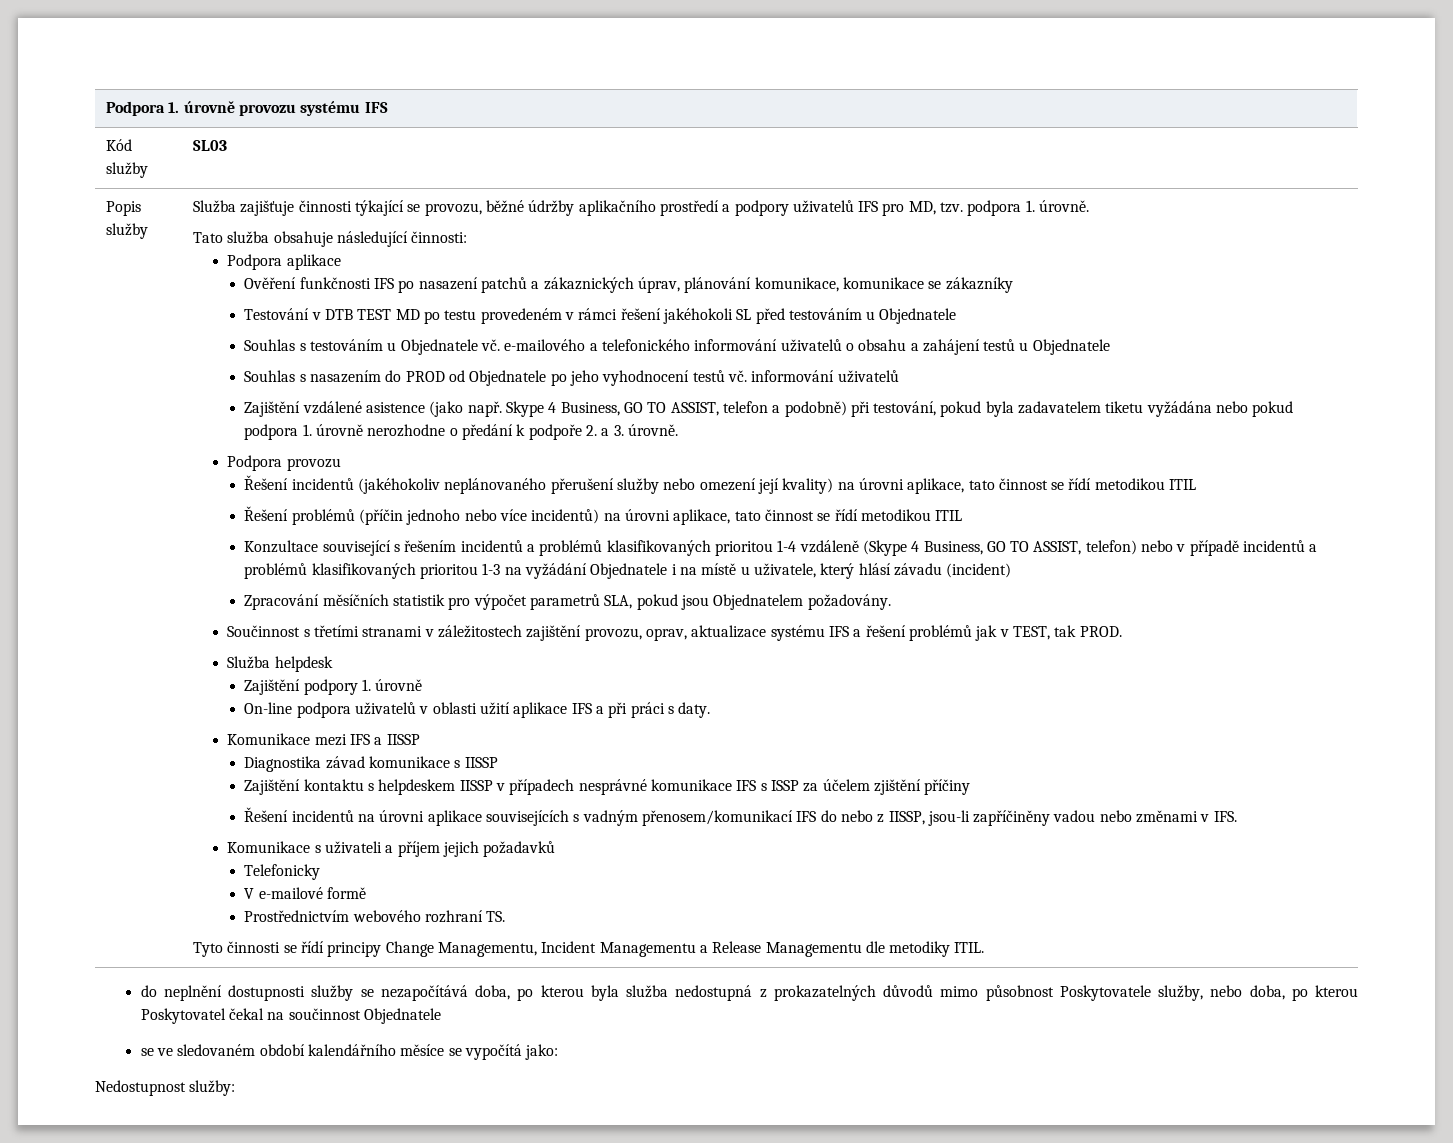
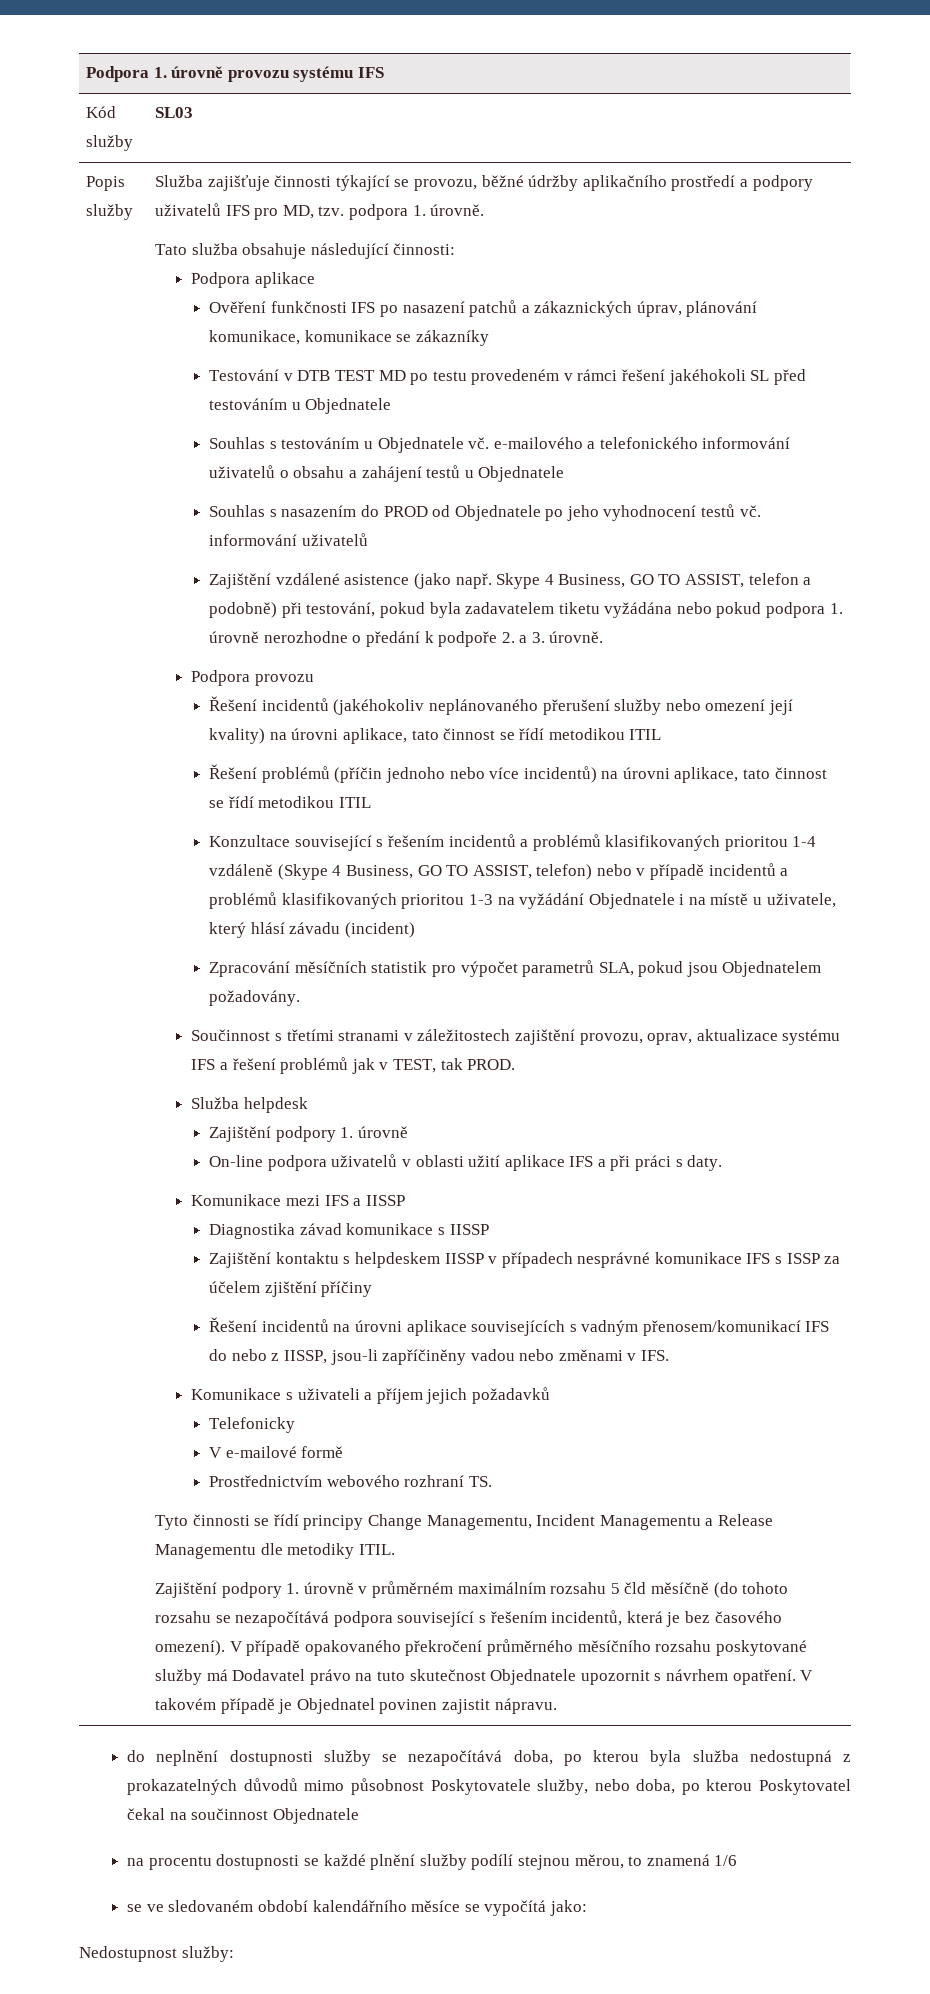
(985, 947) none -> [155,1581,789,1598] [155,1610,782,1627] [155,1639,807,1656] [155,1669,814,1685] [155,1698,557,1714] // Zajištění podpory 1. úrovně v průměrném maximálním rozsahu 5 čld měsíčně (do tohoto rozsahu se nezapočítává podpora související s řešením incidentů, která je bez časového omezení). V případě opakovaného překročení průměrného měsíčního rozsahu poskytované služby má Dodavatel právo na tuto skutečnost Objednatele upozornit s návrhem opatření. V takovém případě je Objednatel povinen zajistit nápravu.
(442, 1016) none -> [127,1854,738,1870] // na procentu dostupnosti se každé plnění služby podílí stejnou měrou, to znamená 1/6

